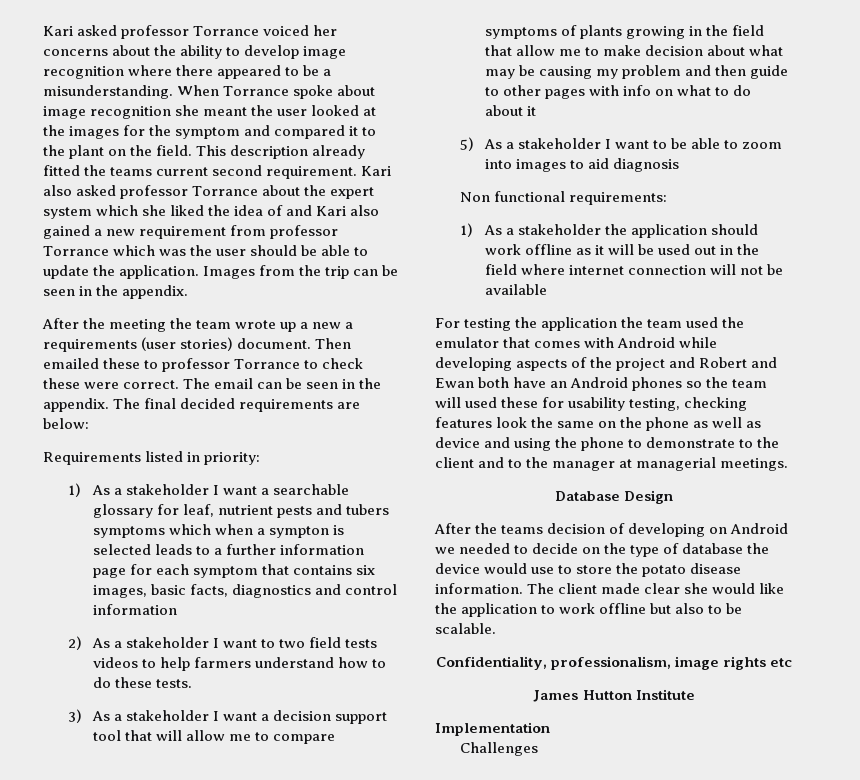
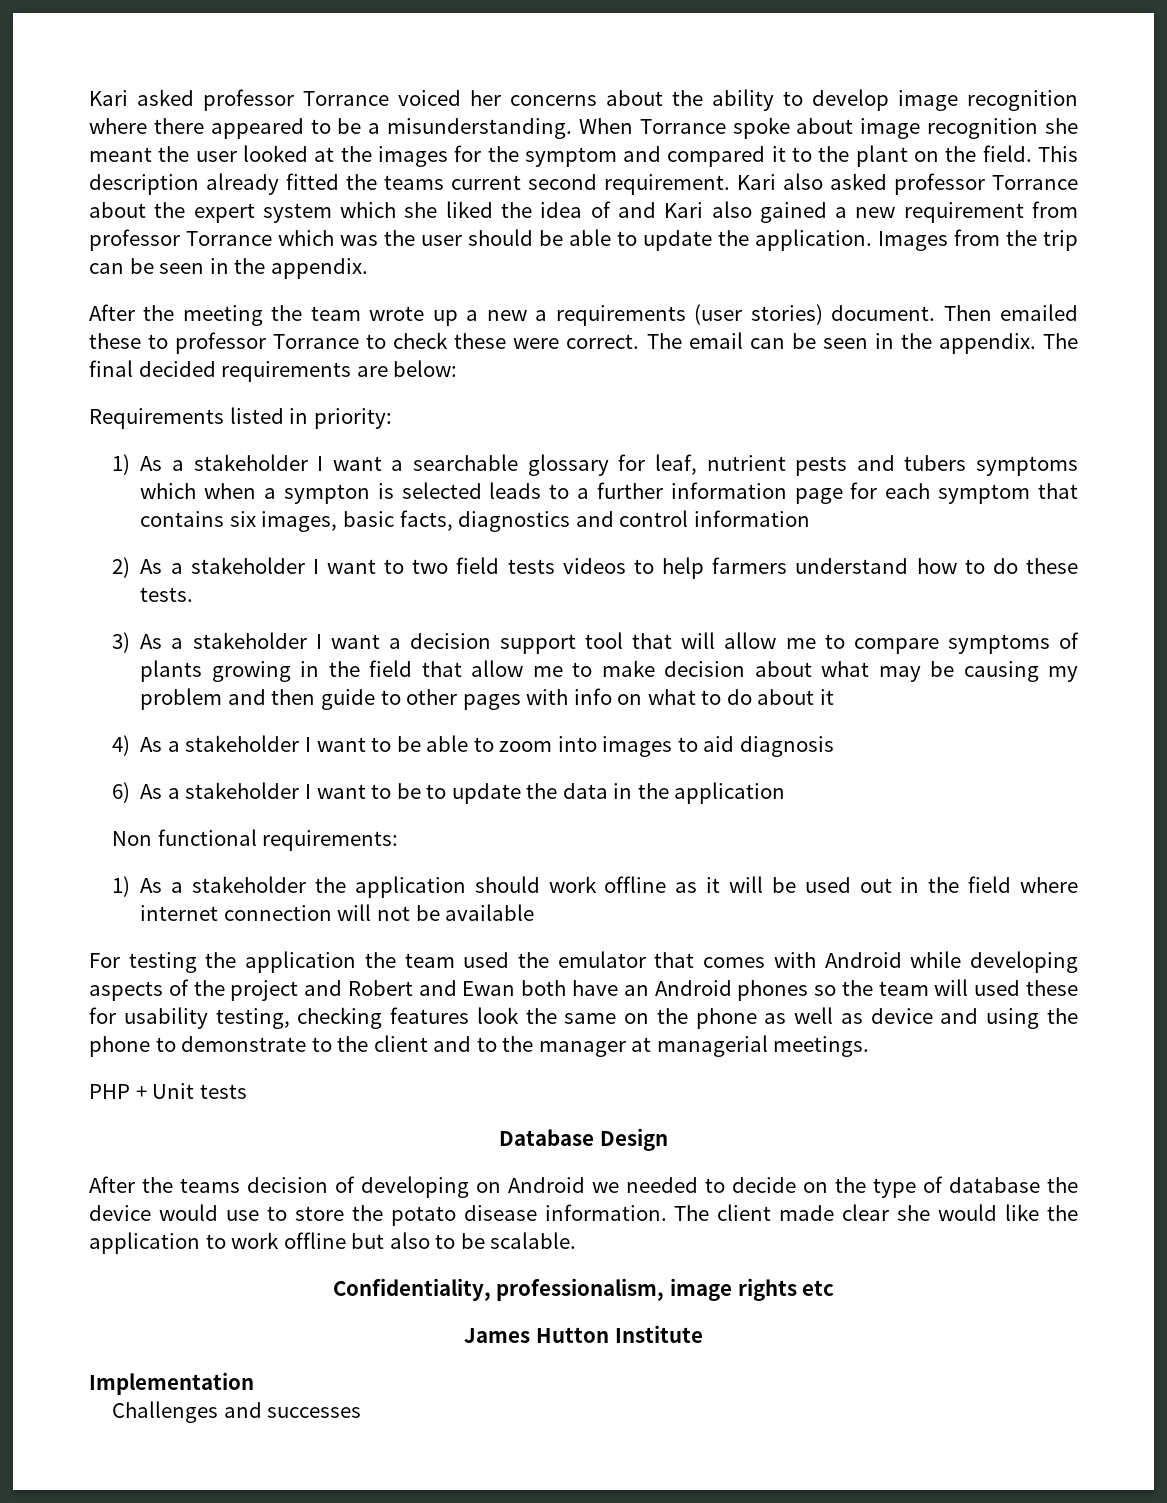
[460,137,475,151] 5) -> [112,735,131,756] 4)
(680, 165) none -> [112,782,786,804] // 6) As a stakeholder I want to be to update the data in the application
(789, 464) none -> [89,1083,247,1099] // PHP + Unit tests
(539, 749) none -> [223,1402,362,1418] and successes

